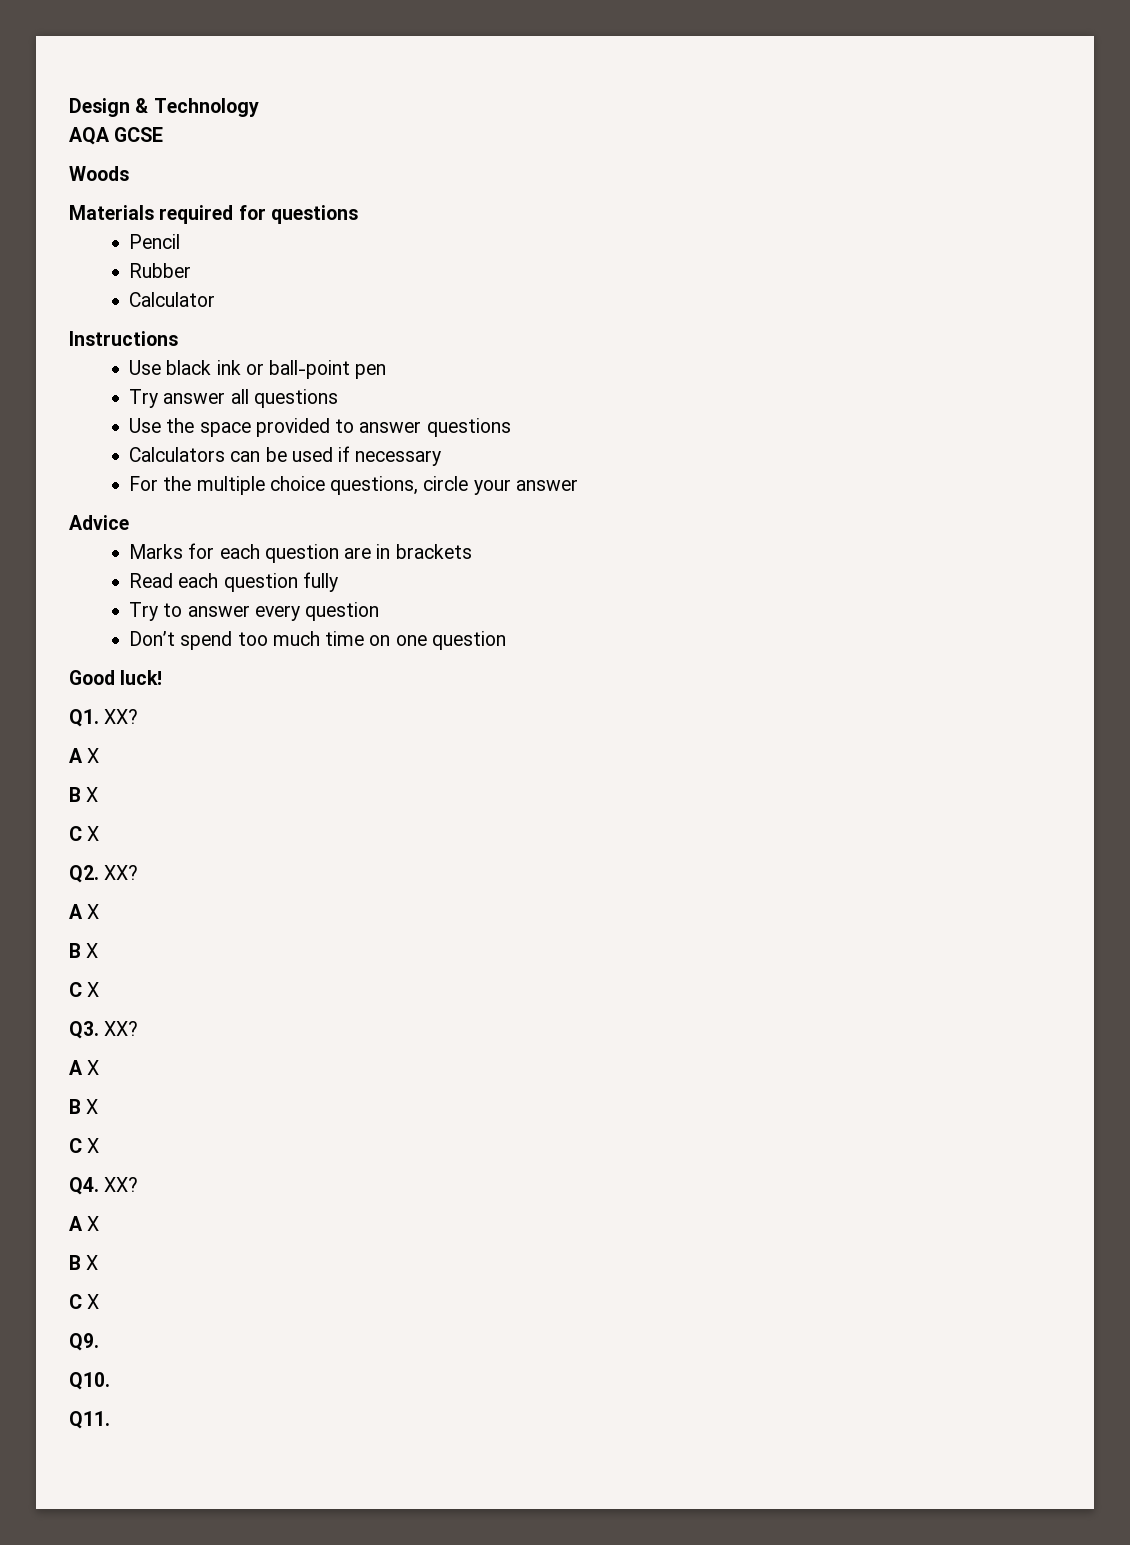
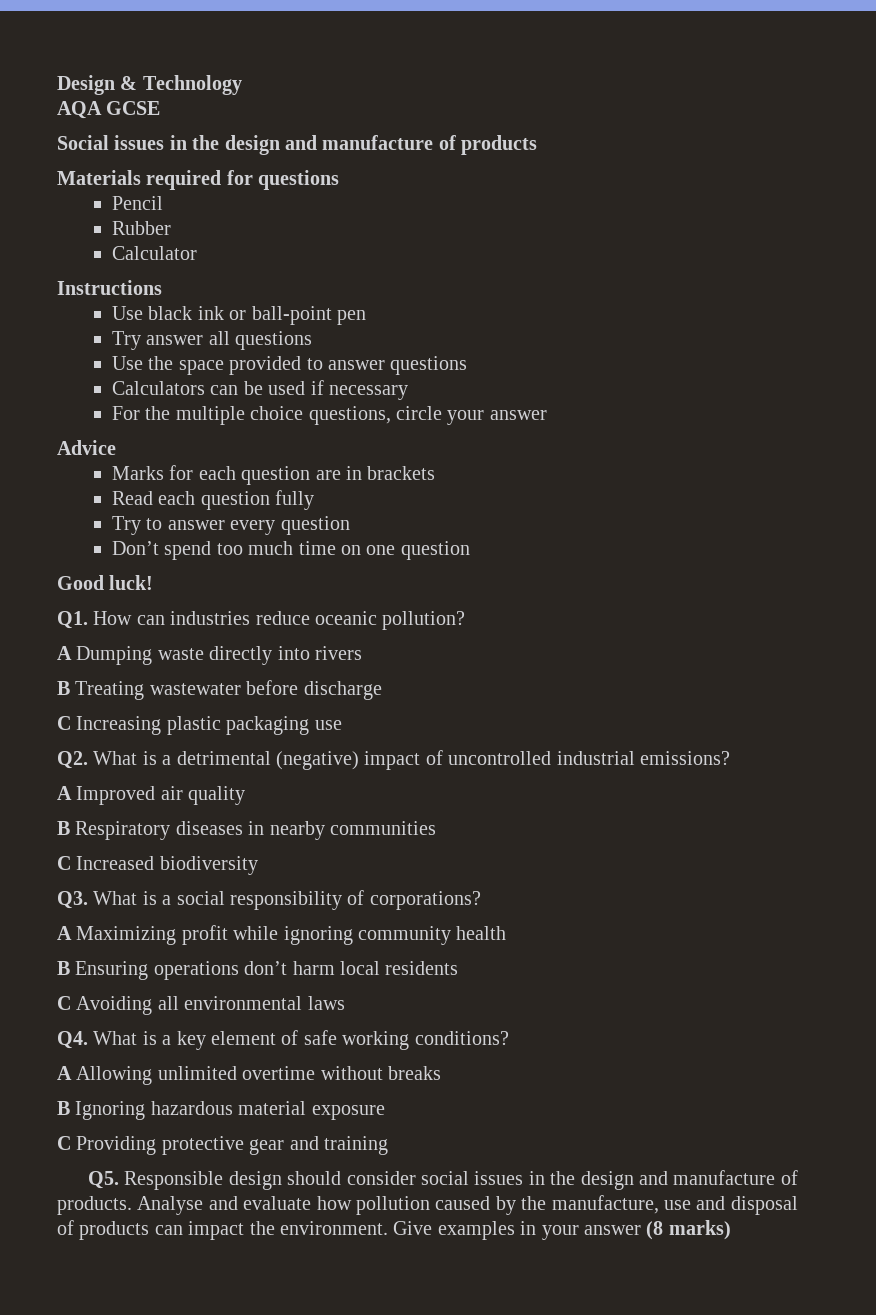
[69,166,129,181] Woods -> [57,135,538,155] Social issues in the design and manufacture of products
[104,709,139,724] [69,748,100,763] [69,787,99,802] [69,826,100,841] [69,865,139,883] [69,904,100,919] [69,943,99,958] [69,982,100,997] XX? // A X // B X // C X // Q2. XX? // A X // B X // C X -> [93,611,466,630] [57,646,362,665] [57,680,382,700] [57,716,342,735] [57,750,730,770] [57,786,246,805] [57,821,436,840] [57,856,258,875] How can industries reduce oceanic pollution? // A Dumping waste directly into rivers // B Treating wastewater before discharge // C Increasing plastic packaging use // Q2. What is a detrimental (negative) impact of uncontrolled industrial emissions? // A Improved air quality // B Respiratory diseases in nearby communities // C Increased biodiversity
[104,1021,139,1036] [69,1060,100,1075] [69,1099,99,1114] [69,1138,100,1153] [69,1177,139,1195] [69,1216,100,1231] [69,1255,99,1270] [69,1294,100,1309] [69,1333,99,1351] [69,1372,110,1390] [69,1411,110,1429] XX? // A X // B X // C X // Q4. XX? // A X // B X // C X // Q9. // Q10. // Q11. -> [93,890,481,910] [57,925,507,945] [57,961,459,980] [57,996,345,1015] [57,1030,509,1050] [57,1066,441,1085] [57,1101,385,1120] [57,1136,388,1155] [87,1170,798,1190] [57,1195,798,1215] [57,1220,731,1240] What is a social responsibility of corporations? // A Maximizing profit while ignoring community health // B Ensuring operations don’t harm local residents // C Avoiding all environmental laws // Q4. What is a key element of safe working conditions? // A Allowing unlimited overtime without breaks // B Ignoring hazardous material exposure // C Providing protective gear and training // Q5. Responsible design should consider social issues in the design and manufacture of products. Analyse and evaluate how pollution caused by the manufacture, use and disposal of products can impact the environment. Give examples in your answer (8 marks)

